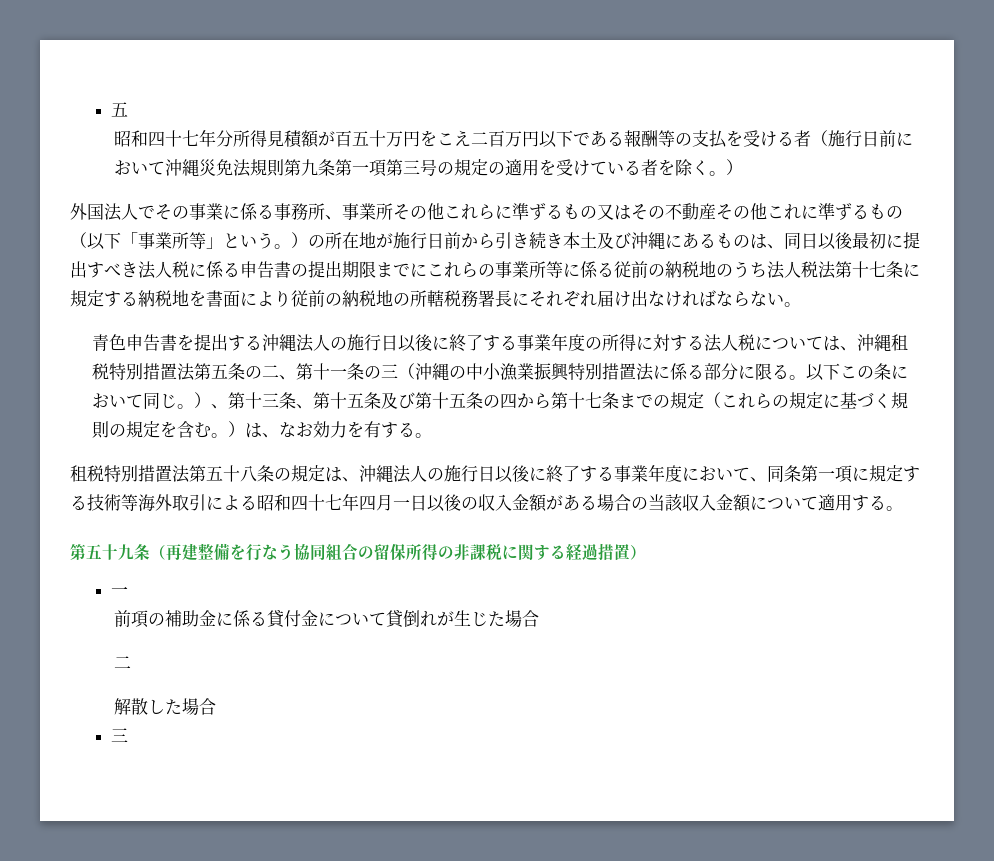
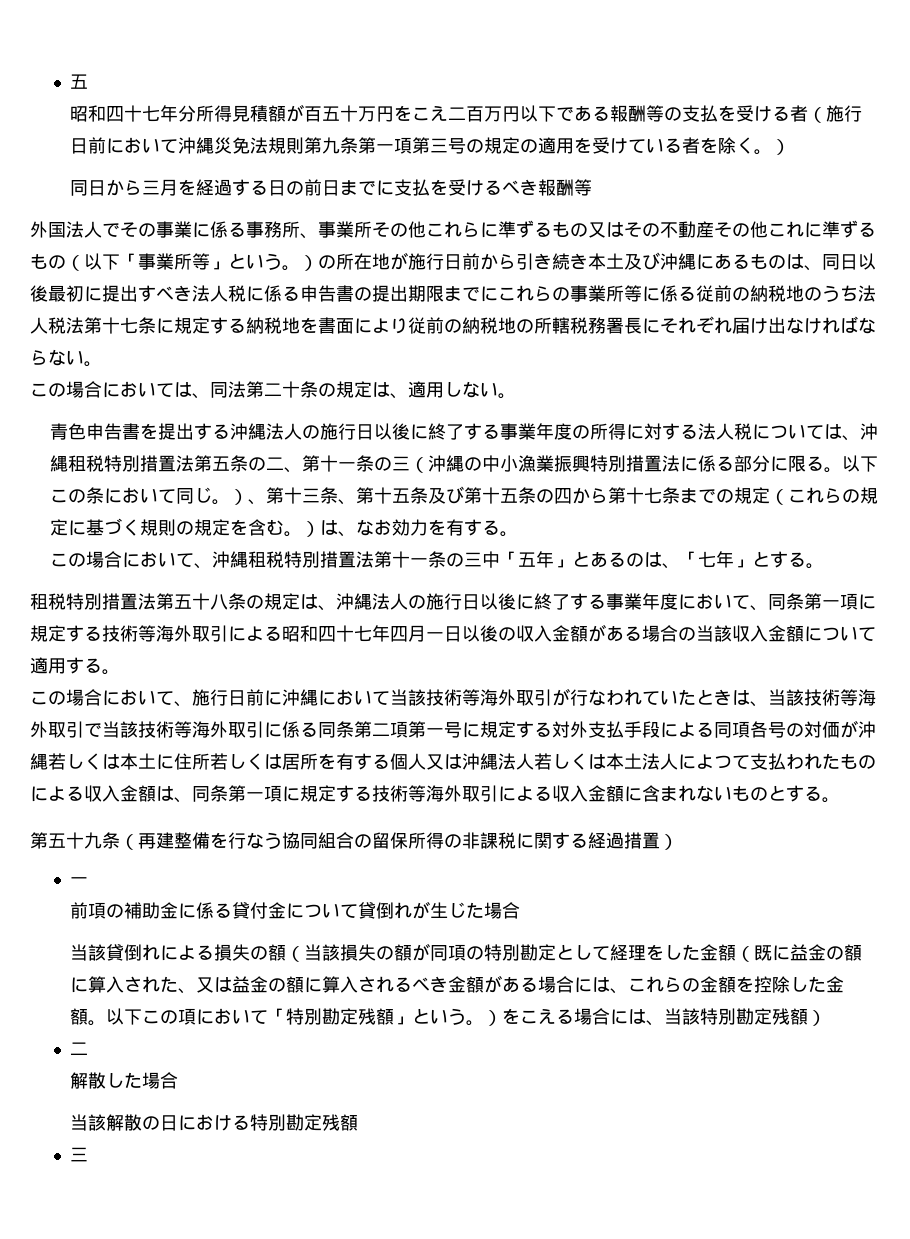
(744, 167) none -> [70,179,593,196] // 同日から三月を経過する日の前日までに支払を受けるべき報酬等
(801, 304) none -> [30,381,516,399] // この場合においては、同法第二十条の規定は、適用しない。
(433, 435) none -> [50,551,825,569] // この場合において、沖縄租税特別措置法第十一条の三中「五年」とあるのは、「七年」とする。
(903, 508) none -> [30,688,876,707] [30,720,876,738] [30,753,876,770] [30,785,840,803] // この場合において、施行日前に沖縄において当該技術等海外取引が行なわれていたときは、当該技術等海外取引で当該技術等海外取引に係る同条第二項第一号に規定する対外支払手段による同項各号の対価が沖縄若しくは本土に住所若しくは居所を有する個人又は沖縄法人若しくは本土法人によつて支払われたものによる収入金額は、同条第一項に規定する技術等海外取引による収入金額に含まれないものとする。
[114,656,132,669] [114,698,217,715] 二 // 解散した場合 -> [70,943,863,962] [70,975,845,994] [70,1008,827,1026] [69,1042,88,1055] [70,1072,179,1089] [70,1114,359,1131] 当該貸倒れによる損失の額（当該損失の額が同項の特別勘定として経理をした金額（既に益金の額に算入された、又は益金の額に算入されるべき金額がある場合には、これらの金額を控除した金額。以下この項において「特別勘定残額」という。）をこえる場合には、当該特別勘定残額） // 二 // 解散した場合 // 当該解散の日における特別勘定残額

